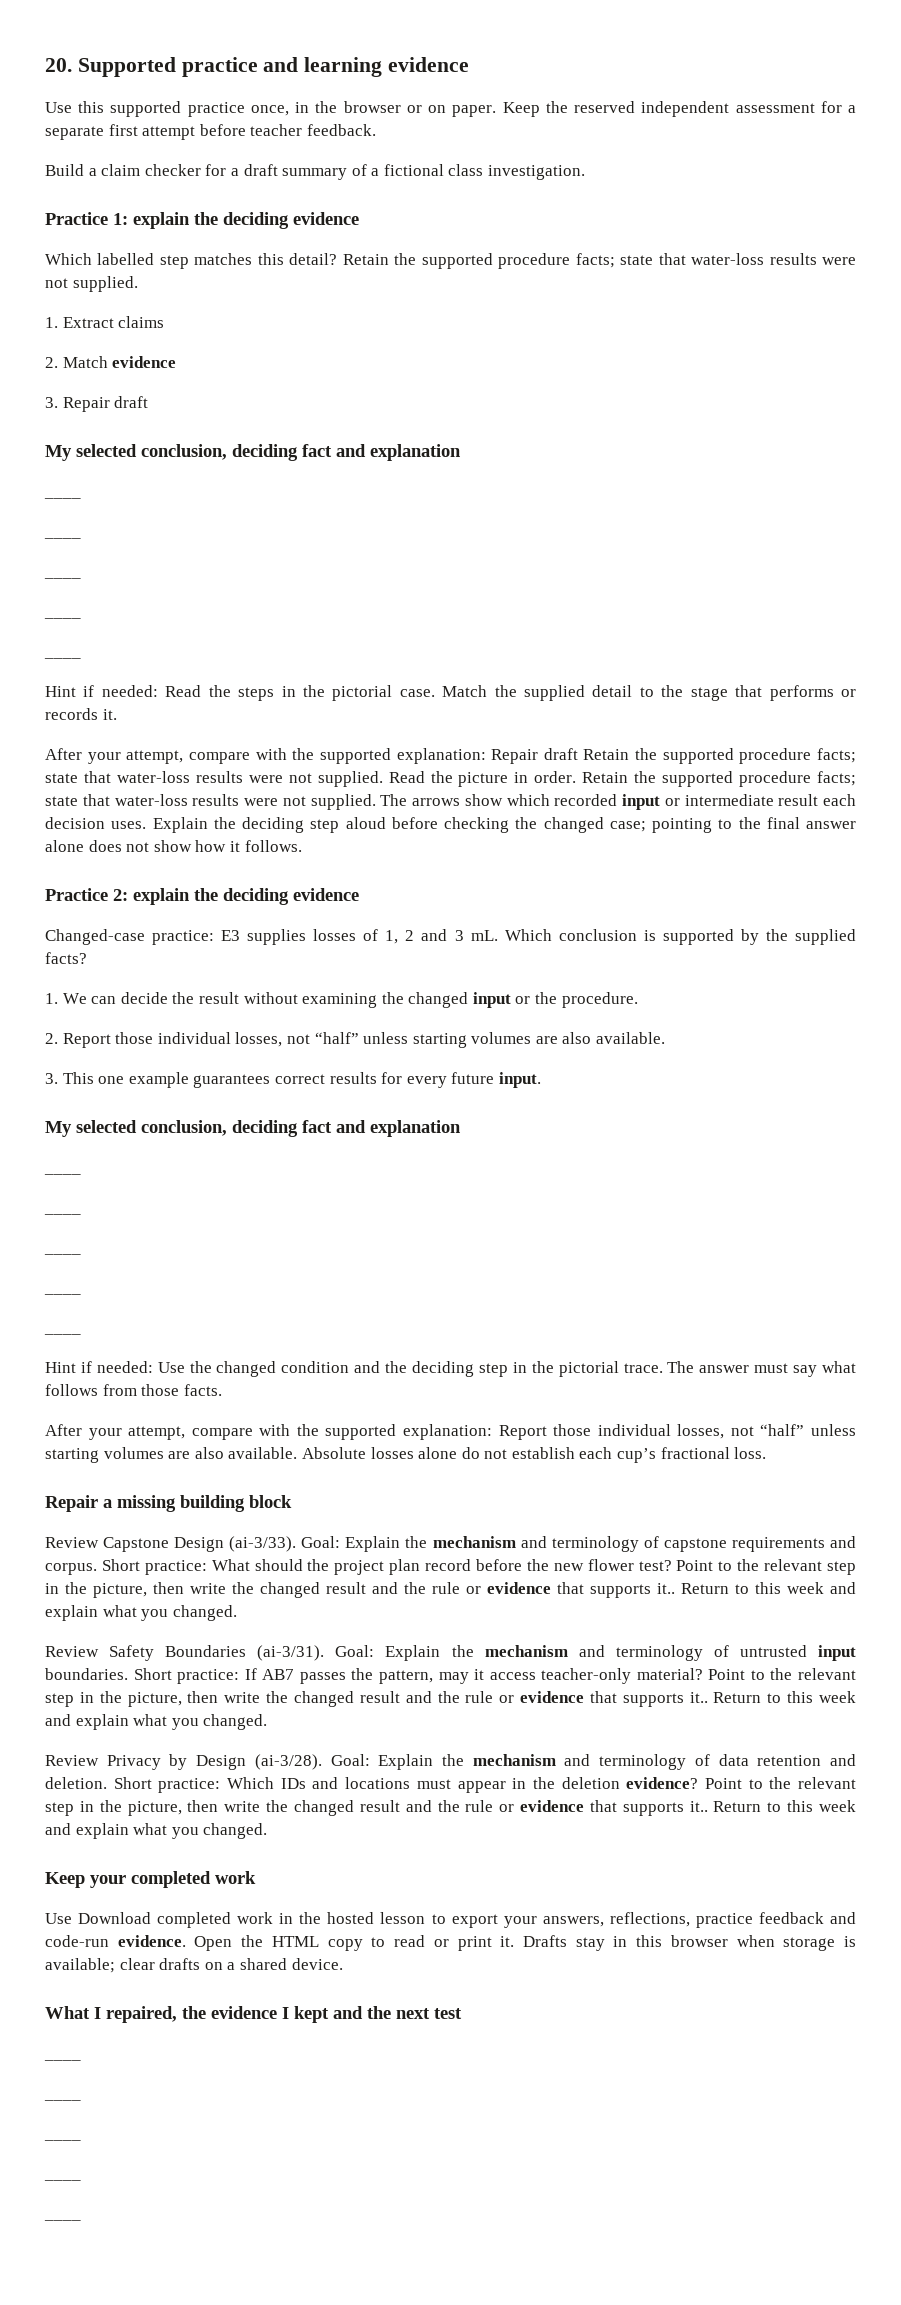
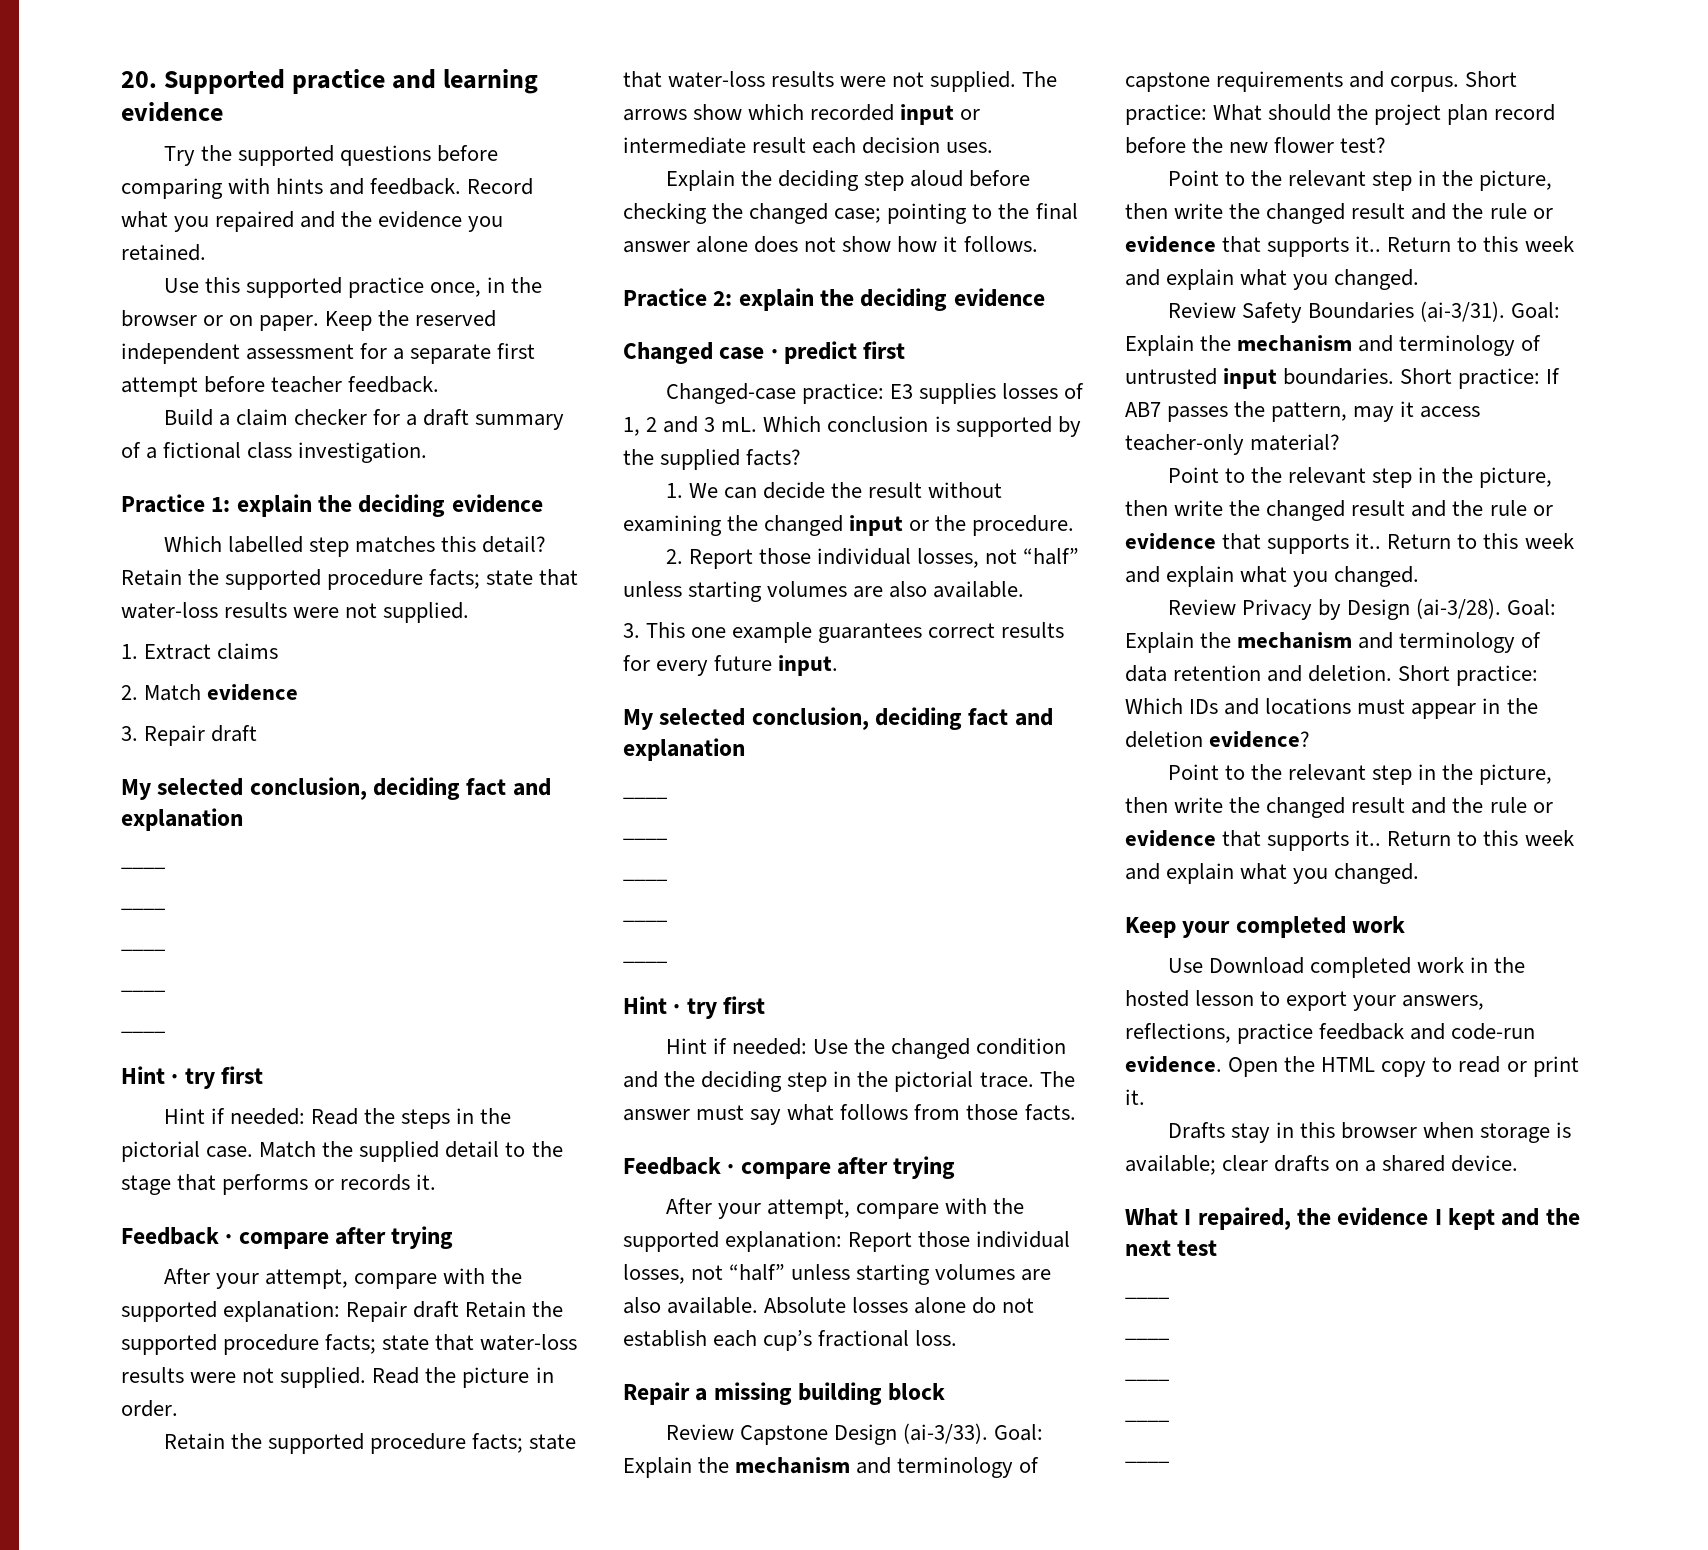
(470, 64) none -> [163,145,499,166] [121,178,534,199] [121,211,504,232] [121,244,206,261] // Try the supported questions before comparing with hints and feedback. Record what you repaired and the evidence you retained.
(81, 658) none -> [121,1066,264,1089] // Hint · try first
(117, 714) none -> [121,1226,454,1249] // Feedback · compare after trying
(577, 777) none -> (178, 1408) //
(147, 825) none -> (994, 147) //
(359, 894) none -> [623,341,906,364] // Changed case · predict first
(81, 1334) none -> [623,996,766,1019] // Hint · try first
(222, 1390) none -> [623,1156,956,1179] // Feedback · compare after trying
(672, 1565) none -> (1387, 145) //
(703, 1674) none -> (1341, 442) //
(699, 1783) none -> (1311, 739) //
(515, 1941) none -> (1145, 1097) //

